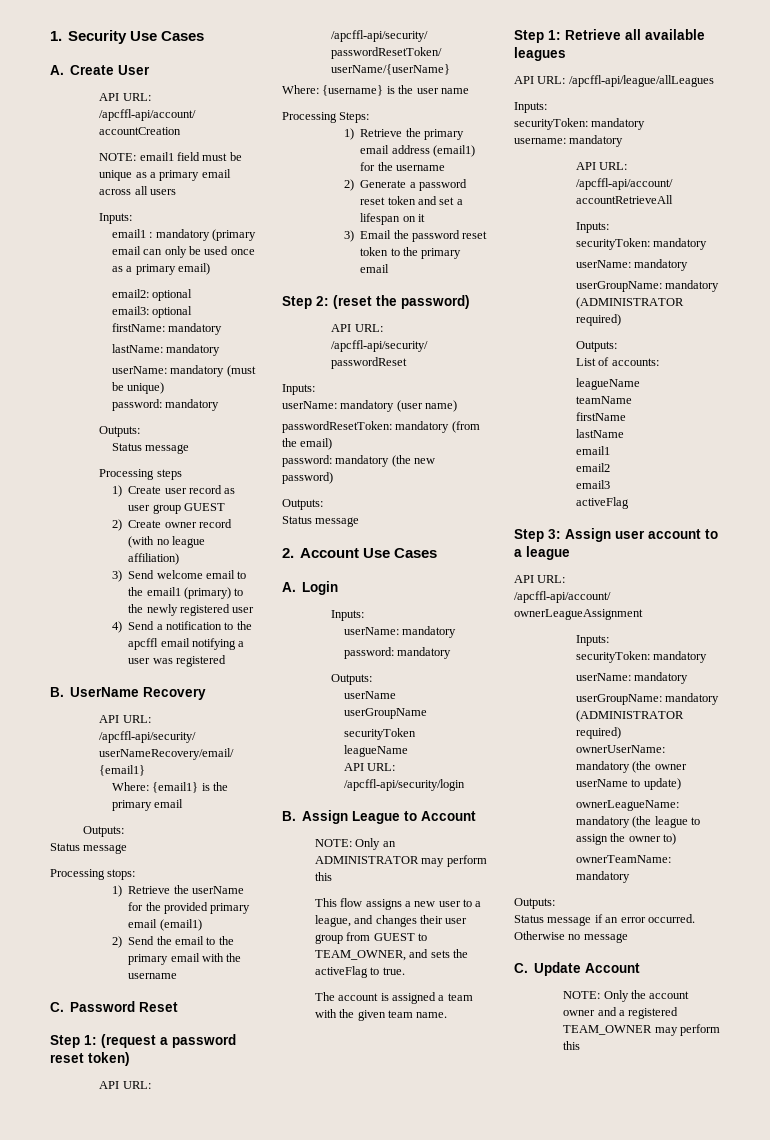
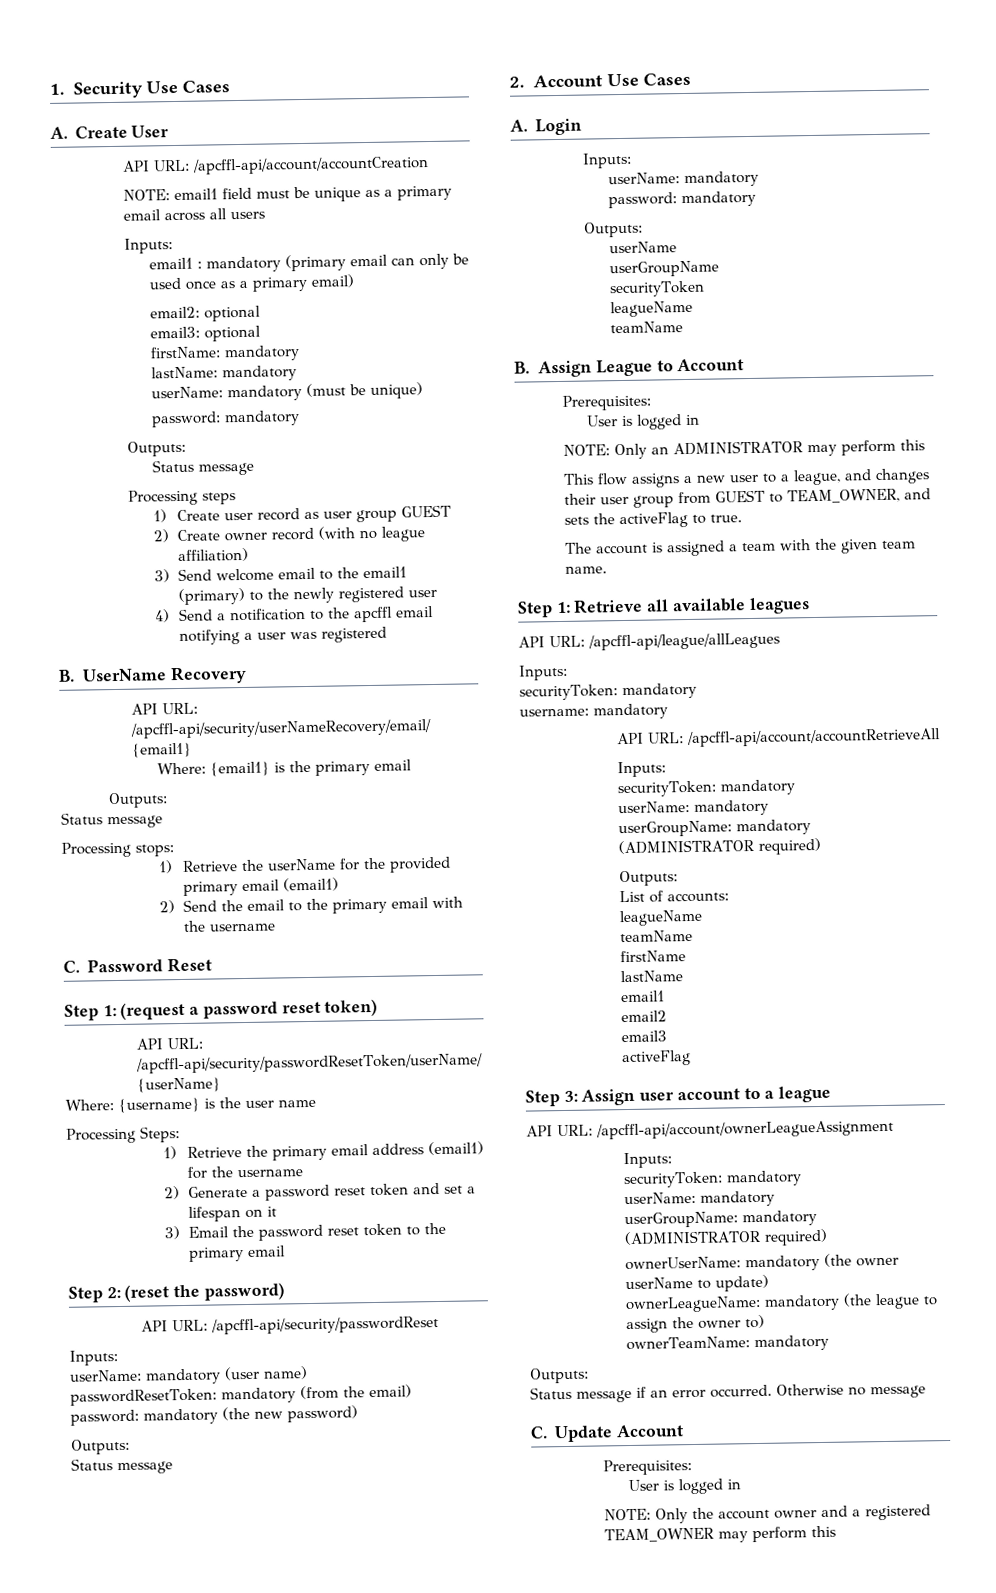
[343,763,396,771] [343,779,465,791] API URL: /apcffl-api/security/login -> [609,321,683,334] teamName
(477, 816) none -> [562,394,652,411] [587,414,701,430] // Prerequisites: // User is logged in
(641, 968) none -> [603,1459,693,1476] [627,1478,741,1495] // Prerequisites: // User is logged in

